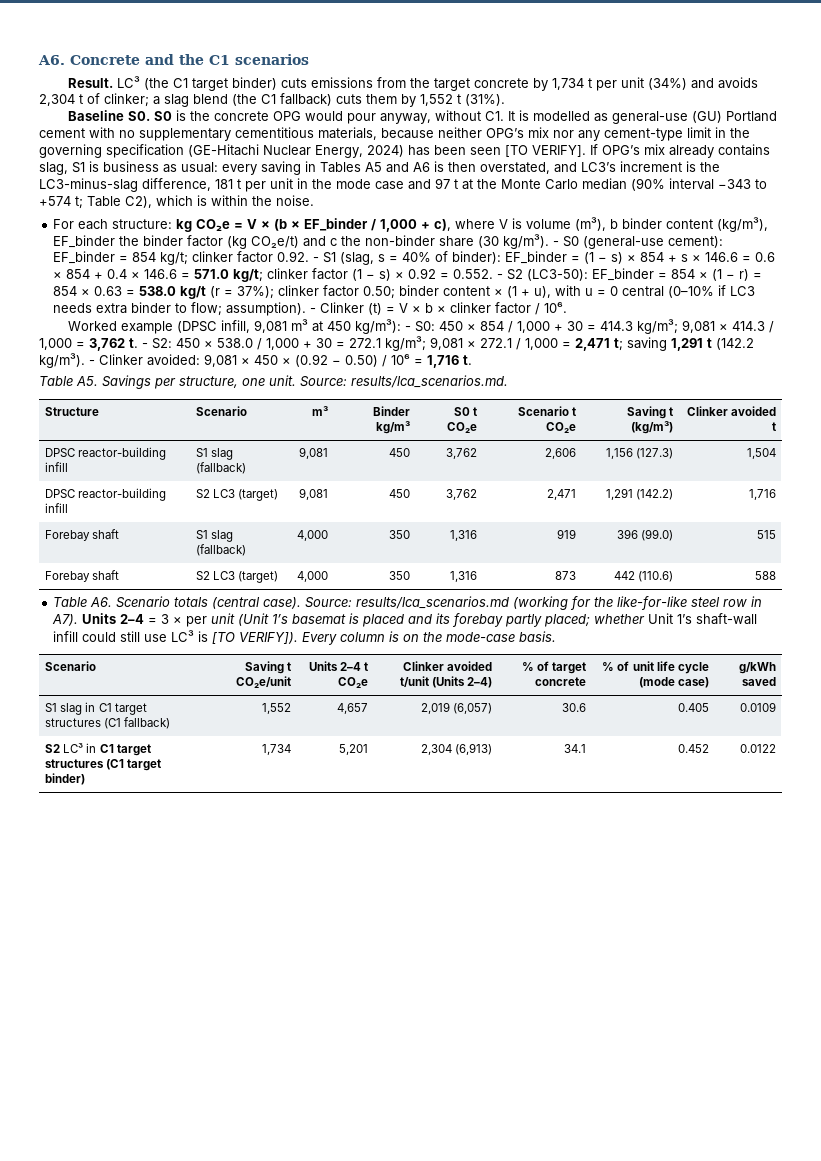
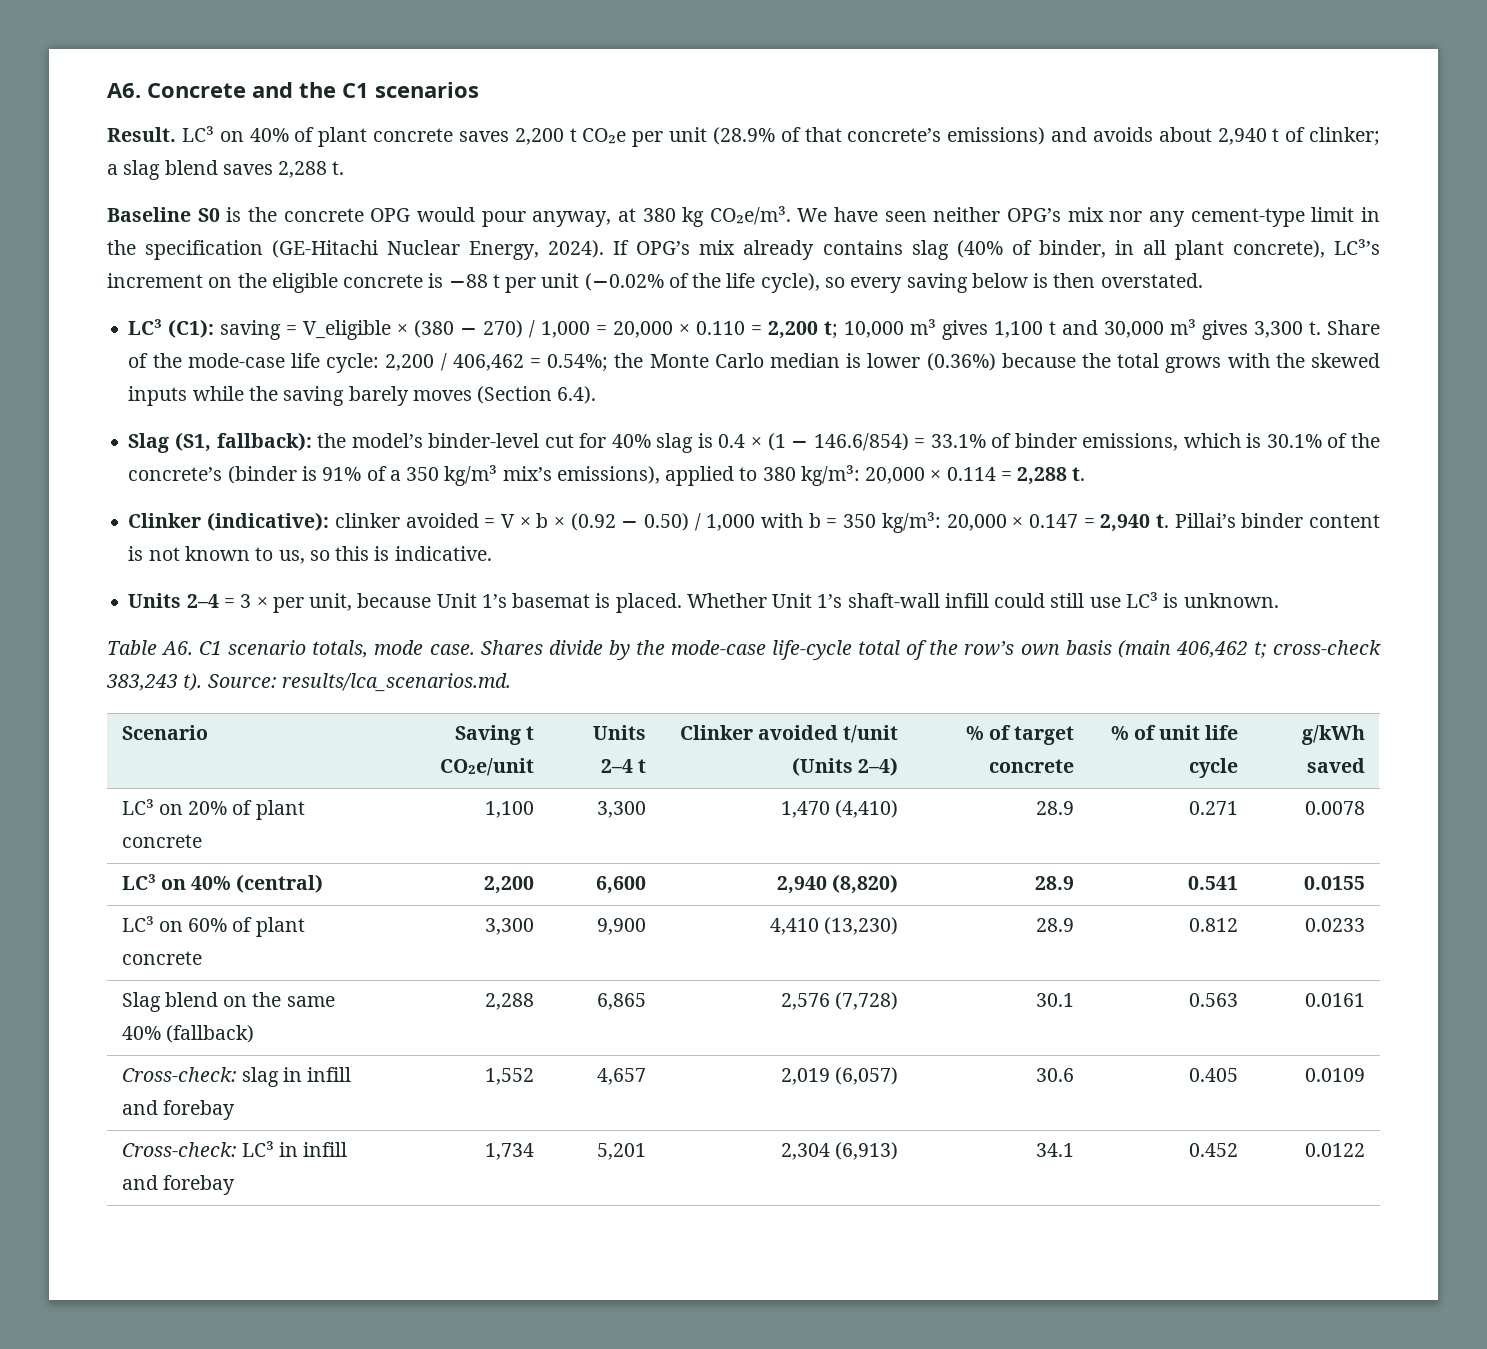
[143,77,758,91] [39,94,75,106] (the C1 target binder) cuts emissions from the target concrete by 1,734 t per unit (34%) and avoids 2,304 -> [219,127,1267,147] on 40% of plant concrete saves 2,200 t CO₂e per unit (28.9% of that concrete’s emissions) and avoids about 2,940
[232,93,505,107] (the C1 fallback) cuts them by 1,552 t (31%). -> [222,161,345,178] saves 2,288 t.
[127,111,150,121] S0. -> (191, 214) none
[434,110,777,124] [39,127,434,141] without C1. It is modelled as general-use (GU) Portland cement with no supplementary cementitious materials, because -> [617,206,927,227] at 380 kg CO₂e/m³. We have seen
[39,144,102,158] governing -> (136, 247) none
[367,145,586,157] 2024) has been seen [TO VERIFY]. -> [548,240,605,258] 2024).
[39,161,720,175] [39,178,767,192] [39,195,314,209] [53,217,769,232] [53,234,724,249] [53,251,776,265] [53,268,763,282] [53,285,756,299] [53,302,383,316] slag, S1 is business as usual: every saving in Tables A5 and A6 is then overstated, and LC3’s increment is the LC3-minus-slag difference, 181 t per unit in the mode case and 97 t at the Monte Carlo median (90% interval −343 to +574 t; Table C2), which is within the noise. // For each structure: kg CO₂e = V × (b × EF_binder / 1,000 + c), where V is volume (m³), b binder content (kg/m³), EF_binder the binder factor (kg CO₂e/t) and c the non-binder share (30 kg/m³). - S0 (general-use cement): EF_binder = 854 kg/t; clinker factor 0.92. - S1 (slag, s = 40% of binder): EF_binder = (1 − s) × 854 + s × 146.6 = 0.6 × 854 + 0.4 × 146.6 = 571.0 kg/t; clinker factor (1 − s) × 0.92 = 0.552. - S2 (LC3-50): EF_binder = 854 × (1 − r) = 854 × 0.63 = 538.0 kg/t (r = 37%); clinker factor 0.50; binder content × (1 + u), with u = 0 central (0–10% if LC3 needs extra binder to flow; assumption). - Clinker (t) -> [911,239,1380,260] [107,273,1203,293] [128,319,1381,340] [128,353,1380,373] [128,386,597,406] [128,432,1380,453] [128,465,1086,486] [128,512,479,531] slag (40% of binder, in all plant concrete), LC³’s increment on the eligible concrete is −88 t per unit (−0.02% of the life cycle), so every saving below is then overstated. // LC³ (C1): saving = V_eligible × (380 − 270) / 1,000 = 20,000 × 0.110 = 2,200 t; 10,000 m³ gives 1,100 t and 30,000 m³ gives 3,300 t. Share of the mode-case life cycle: 2,200 / 406,462 = 0.54%; the Monte Carlo median is lower (0.36%) because the total grows with the skewed inputs while the saving barely moves (Section 6.4). // Slag (S1, fallback): the model’s binder-level cut for 40% slag is 0.4 × (1 − 146.6/854) = 33.1% of binder emissions, which is 30.1% of the concrete’s (binder is 91% of a 350 kg/m³ mix’s emissions), applied to 380 kg/m³: 20,000 × 0.114 = 2,288 t. // Clinker (indicative): clinker avoided
[450,302,568,315] [67,319,774,334] [39,336,754,351] [39,353,472,368] [39,375,508,389] [45,407,100,416] [196,406,248,416] [311,406,328,416] [372,406,410,416] [375,421,410,434] [453,407,477,416] [446,422,477,433] [517,406,576,416] [545,422,576,433] [626,406,673,419] [630,421,673,434] [686,406,776,416] [771,422,776,431] [45,447,167,460] [45,462,69,472] [196,448,234,460] [196,462,247,474] [298,447,328,459] [388,448,410,457] [445,448,477,459] [544,448,576,459] [605,448,673,459] [746,448,776,459] [45,488,167,501] [45,503,69,513] [196,489,279,501] [298,488,328,500] [388,489,410,498] [445,489,477,500] [546,489,576,500] [605,488,673,500] [748,489,776,500] [45,529,120,541] [196,530,234,542] [196,544,247,556] [296,530,328,541] [388,530,410,539] [449,530,477,541] [556,529,576,539] [616,529,673,541] [756,530,776,539] [45,570,120,582] [196,571,279,583] [296,571,328,582] [388,571,410,580] [449,571,477,582] [554,571,576,580] [613,571,673,582] [754,571,776,580] [53,596,763,610] [52,614,79,626] clinker factor / 10⁶. // Worked example (DPSC infill, 9,081 m³ at 450 kg/m³): - S0: 450 × 854 / 1,000 + 30 = 414.3 kg/m³; 9,081 × 414.3 / 1,000 = 3,762 t. - S2: 450 × 538.0 / 1,000 + 30 = 272.1 kg/m³; 9,081 × 272.1 / 1,000 = 2,471 t; saving 1,291 t (142.2 kg/m³). - Clinker avoided: 9,081 × 450 × (0.92 − 0.50) / 10⁶ = 1,716 t. // Table A5. Savings per structure, one unit. Source: results/lca_scenarios.md. // Structure | Scenario | m³ | Binder kg/m³ | S0 t CO₂e | Scenario t CO₂e | Saving t (kg/m³) | Clinker avoided t // DPSC reactor-building infill | S1 slag (fallback) | 9,081 | 450 | 3,762 | 2,606 | 1,156 (127.3) | 1,504 // DPSC reactor-building infill | S2 LC3 (target) | 9,081 | 450 | 3,762 | 2,471 | 1,291 (142.2) | 1,716 // Forebay shaft | S1 slag (fallback) | 4,000 | 350 | 1,316 | 919 | 396 (99.0) | 515 // Forebay shaft | S2 LC3 (target) | 4,000 | 350 | 1,316 | 873 | 442 (110.6) | 588 // Table A6. Scenario totals (central case). Source: results/lca_scenarios.md (working for the like-for-like steel row in A7). -> [570,512,1380,533] [128,546,492,564] (0.92 − 0.50) / 1,000 with b = 350 kg/m³: 20,000 × 0.147 = 2,940 t. Pillai’s binder content is not known to us, so this is indicative. //
[211,613,646,627] unit (Unit 1’s basemat is placed and its forebay partly placed; whether -> [309,593,767,613] unit, because Unit 1’s basemat is placed. Whether
[212,631,557,645] [TO VERIFY]). Every column is on the mode-case basis. -> [1183,593,1279,608] [107,640,1382,660] [106,673,511,692] unknown. // Table A6. C1 scenario totals, mode case. Shares divide by the mode-case life-cycle total of the row’s own basis (main 406,462 t; cross-check 383,243 t). Source: results/lca_scenarios.md.
[337,677,368,688] CO₂e -> (647, 766) none
[638,677,709,688] (mode case) -> (1239, 768) none
[45,702,147,715] [45,717,171,729] S1 slag in C1 target structures (C1 fallback) -> [121,799,305,820] [121,834,202,848] [485,801,535,818] [597,801,647,818] [781,800,899,818] [1036,801,1075,815] [1189,801,1239,815] [1305,801,1366,815] [121,874,324,893] [484,876,535,894] [596,876,647,894] [777,874,899,894] [1035,876,1075,890] [1188,876,1239,890] [1304,876,1366,890] [121,916,305,937] [121,951,202,965] [485,918,535,935] [597,918,647,935] [770,917,899,935] [1036,918,1075,932] [1189,918,1239,932] [1305,918,1366,932] [121,992,335,1012] [121,1025,254,1043] [485,993,535,1010] [597,993,647,1010] [781,992,899,1010] [1036,993,1075,1007] [1189,993,1239,1007] [1305,993,1366,1007] [121,1067,352,1087] [121,1100,235,1120] LC³ on 20% of plant concrete | 1,100 | 3,300 | 1,470 (4,410) | 28.9 | 0.271 | 0.0078 // LC³ on 40% (central) | 2,200 | 6,600 | 2,940 (8,820) | 28.9 | 0.541 | 0.0155 // LC³ on 60% of plant concrete | 3,300 | 9,900 | 4,410 (13,230) | 28.9 | 0.812 | 0.0233 // Slag blend on the same 40% (fallback) | 2,288 | 6,865 | 2,576 (7,728) | 30.1 | 0.563 | 0.0161 // Cross-check: slag in infill and forebay
[45,744,61,753] S2 -> [121,1142,237,1157] Cross-check:
[99,744,151,756] [45,759,162,771] [45,773,86,785] C1 target structures (C1 target binder) -> [303,1142,348,1157] [121,1175,235,1195] infill and forebay

